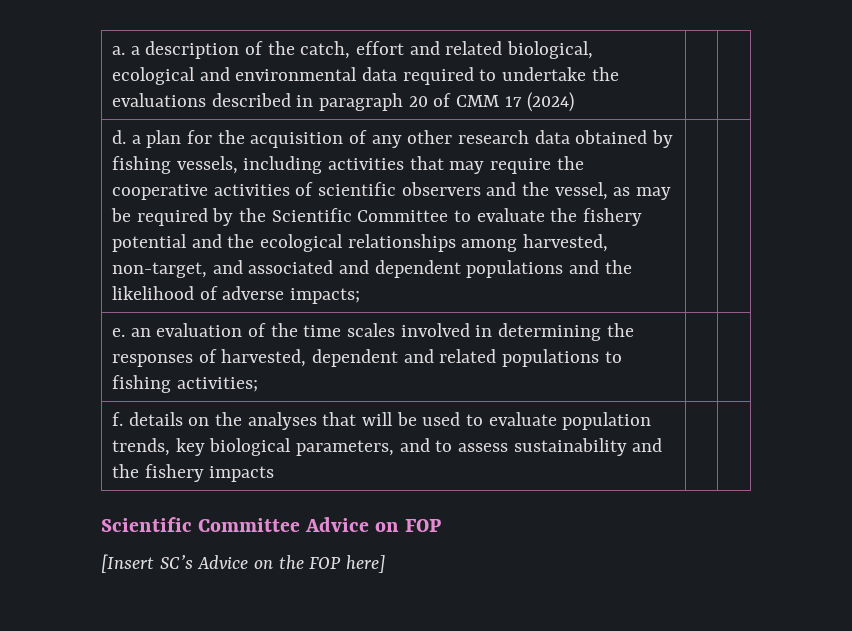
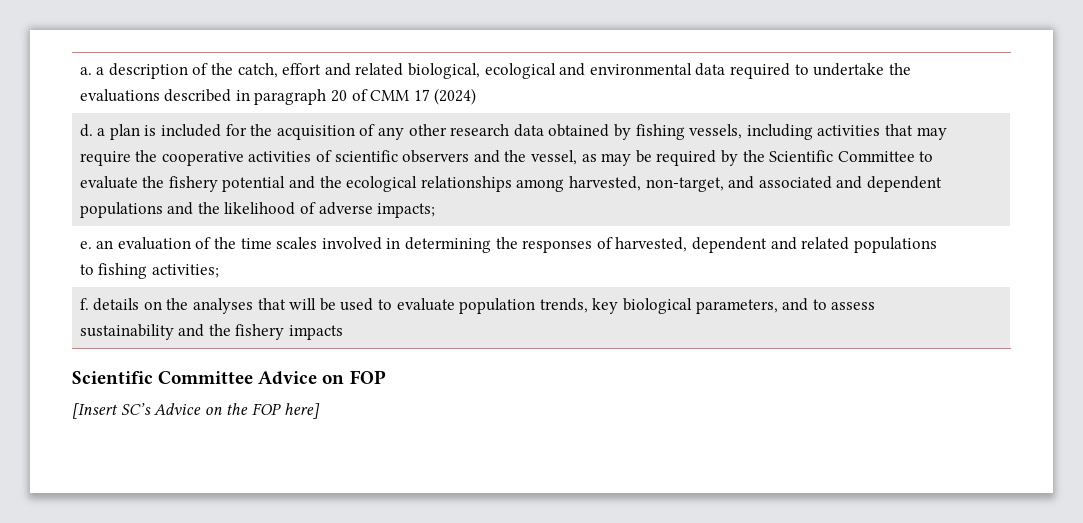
(182, 139) none -> [144,124,222,137] is included

